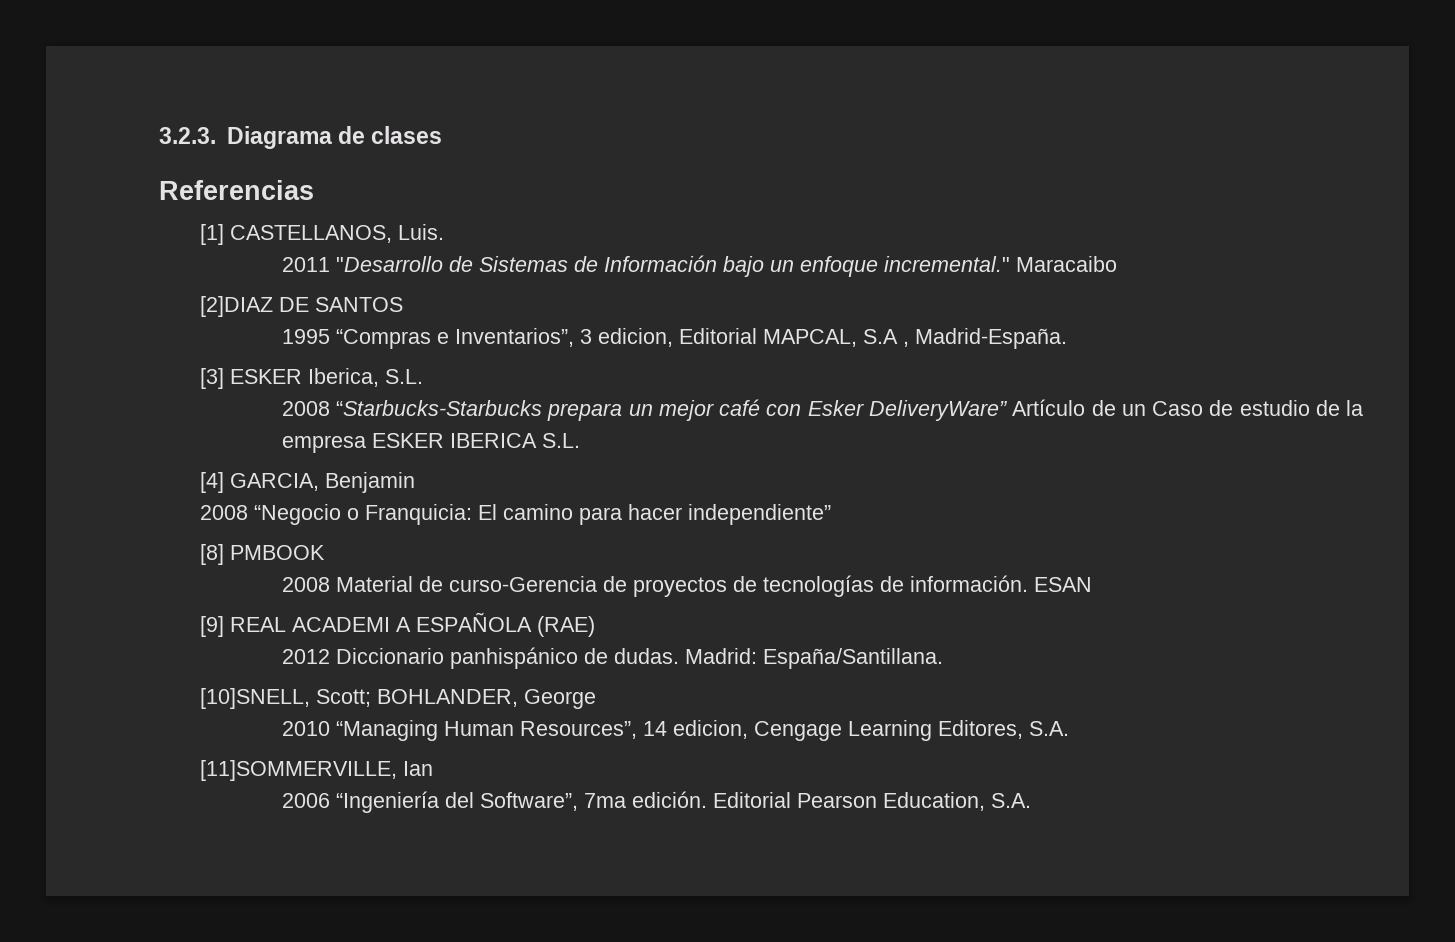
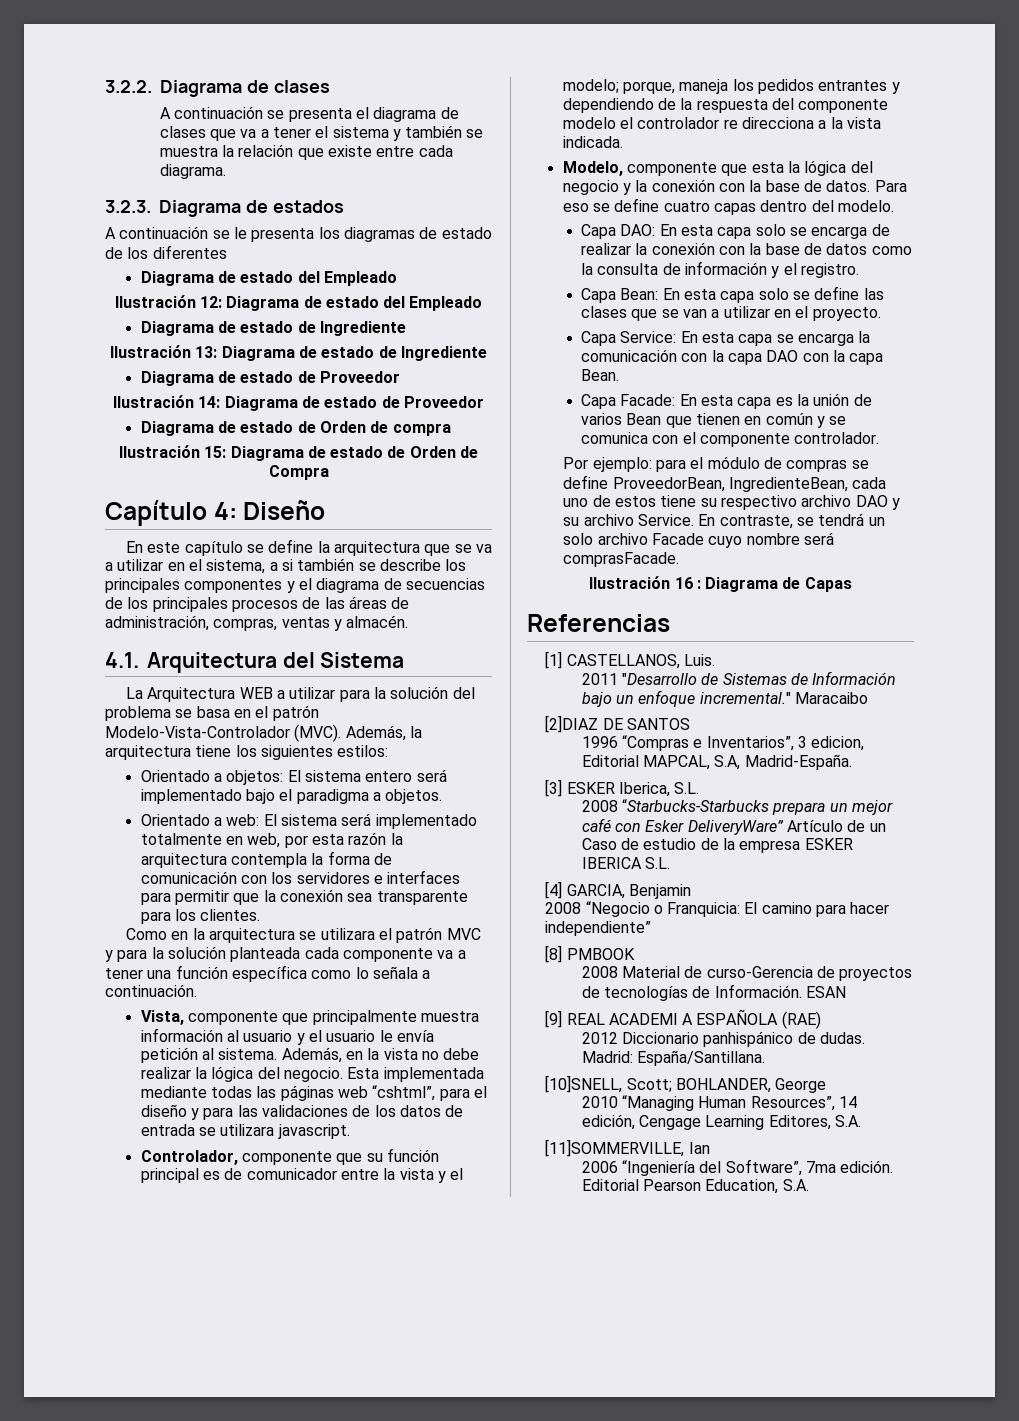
[159,127,216,144] 3.2.3. -> [105,80,152,93] 3.2.2.
(443, 135) none -> [159,106,459,122] [159,125,484,141] [159,144,453,160] [159,164,226,179] [105,200,344,217] [105,226,492,242] [105,245,227,259] [140,271,398,286] [114,295,483,311] [140,321,407,336] [110,345,487,361] [140,371,401,386] [113,395,484,411] [140,421,451,436] [118,445,479,461] [268,465,329,480] [105,500,326,526] [126,539,492,556] [105,558,467,574] [105,578,485,593] [105,596,410,612] [105,615,409,631] [105,652,405,673] [126,686,475,702] [105,705,319,721] [105,724,422,742] [105,745,389,760] [140,769,447,785] [140,789,443,804] [140,813,477,829] [140,832,403,848] [140,851,393,868] [140,870,461,884] [140,889,468,905] [140,909,261,924] [126,927,481,943] [105,946,466,962] [105,965,431,982] [105,984,197,997] [140,1010,480,1025] [140,1028,435,1045] [140,1047,480,1063] [140,1066,484,1082] [140,1085,488,1101] [140,1104,464,1120] [140,1124,350,1139] [140,1148,440,1165] [140,1168,464,1183] [562,79,900,94] [562,98,889,113] [562,117,882,129] [562,136,623,148] [562,160,873,176] [562,179,907,195] [562,198,895,215] [581,224,890,239] [581,242,912,255] [581,261,859,278] [581,286,884,303] [581,306,881,321] [581,331,871,346] [581,349,884,365] [581,369,620,381] [581,393,872,409] [581,413,847,428] [581,432,880,447] [563,456,869,472] [563,475,887,492] [563,495,900,510] [563,513,885,529] [563,532,835,548] [563,552,680,567] [589,576,852,592] // A continuación se presenta el diagrama de clases que va a tener el sistema y también se muestra la relación que existe entre cada diagrama. // 3.2.3. Diagrama de estados // A continuación se le presenta los diagramas de estado de los diferentes // Diagrama de estado del Empleado // Ilustración 12: Diagrama de estado del Empleado // Diagrama de estado de Ingrediente // Ilustración 13: Diagrama de estado de Ingrediente // Diagrama de estado de Proveedor // Ilustración 14: Diagrama de estado de Proveedor // Diagrama de estado de Orden de compra // Ilustración 15: Diagrama de estado de Orden de Compra // Capítulo 4: Diseño // En este capítulo se define la arquitectura que se va a utilizar en el sistema, a si también se describe los principales componentes y el diagrama de secuencias de los principales procesos de las áreas de administración, compras, ventas y almacén. // 4.1. Arquitectura del Sistema // La Arquitectura WEB a utilizar para la solución del problema se basa en el patrón Modelo-Vista-Controlador (MVC). Además, la arquitectura tiene los siguientes estilos: // Orientado a objetos: El sistema entero será implementado bajo el paradigma a objetos. // Orientado a web: El sistema será implementado totalmente en web, por esta razón la arquitectura contempla la forma de comunicación con los servidores e interfaces para permitir que la conexión sea transparente para los clientes. // Como en la arquitectura se utilizara el patrón MVC y para la solución planteada cada componente va a tener una función específica como lo señala a continuación. // Vista, componente que principalmente muestra información al usuario y el usuario le envía petición al sistema. Además, en la vista no debe realizar la lógica del negocio. Esta implementada mediante todas las páginas web “cshtml”, para el diseño y para las validaciones de los datos de entrada se utilizara javascript. // Controlador, componente que su función principal es de comunicador entre la vista y el modelo; porque, maneja los pedidos entrantes y dependiendo de la respuesta del componente modelo el controlador re direcciona a la vista indicada. // Modelo, componente que esta la lógica del negocio y la conexión con la base de datos. Para eso se define cuatro capas dentro del modelo. // Capa DAO: En esta capa solo se encarga de realizar la conexión con la base de datos como la consulta de información y el registro. // Capa Bean: En esta capa solo se define las clases que se van a utilizar en el proyecto. // Capa Service: En esta capa se encarga la comunicación con la capa DAO con la capa Bean. // Capa Facade: En esta capa es la unión de varios Bean que tienen en común y se comunica con el componente controlador. // Por ejemplo: para el módulo de compras se define ProveedorBean, IngredienteBean, cada uno de estos tiene su respectivo archivo DAO y su archivo Service. En contraste, se tendrá un solo archivo Facade cuyo nombre será comprasFacade. // Ilustración 16 : Diagrama de Capas
[281,329,330,344] 1995 -> [581,736,618,748] 1996
[862,329,909,347] S.A , -> [714,755,741,770] S.A,
[909,575,1028,592] información. -> [714,984,802,998] Información.
[672,720,748,739] edicion, -> [581,1114,635,1130] edición,

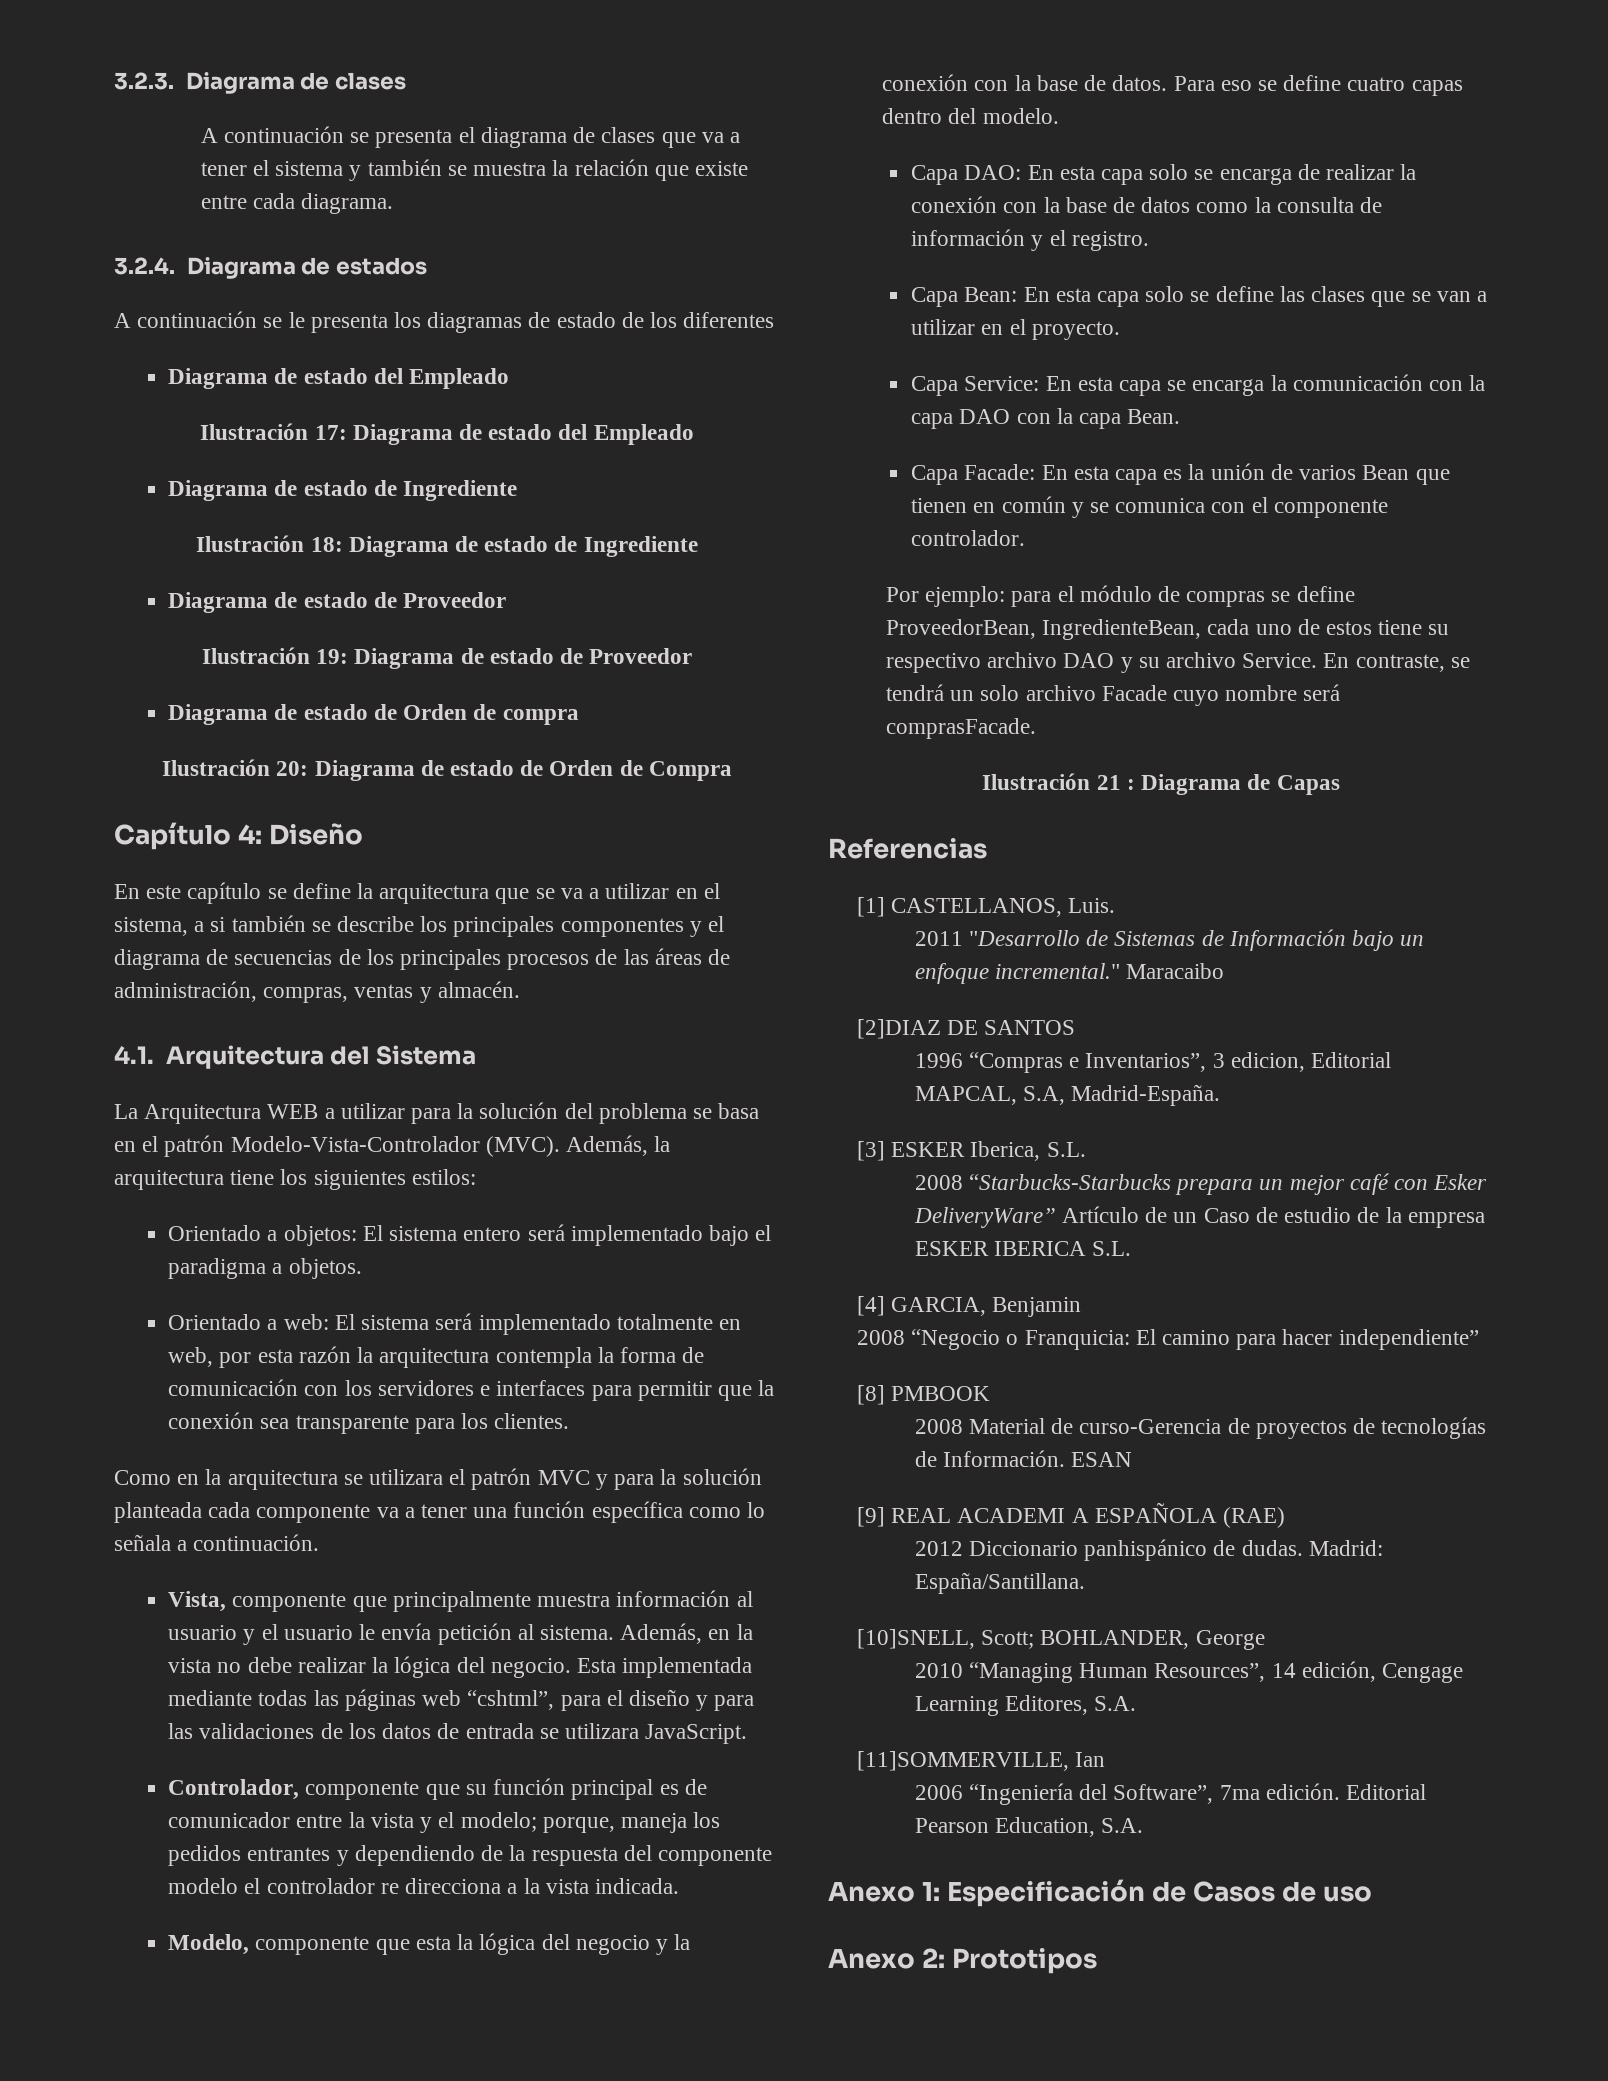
[105,80,152,93] 3.2.2. -> [114,72,174,90] 3.2.3.
[105,200,151,213] 3.2.3. -> [114,257,175,275] 3.2.4.
[199,296,222,308] 12: -> [314,425,347,440] 17:
[195,346,218,358] 13: -> [310,537,343,552] 18:
[198,396,221,408] 14: -> [316,649,349,664] 19:
[204,446,227,458] 15: -> [276,761,309,776] 20:
[277,1124,350,1139] javascript. -> [645,1724,748,1744] JavaScript.
[674,577,693,589] 16 -> [1096,775,1121,790] 21
(809, 1185) none -> [828,1879,1373,1907] [828,1948,1098,1974] // Anexo 1: Especificación de Casos de uso // Anexo 2: Prototipos

